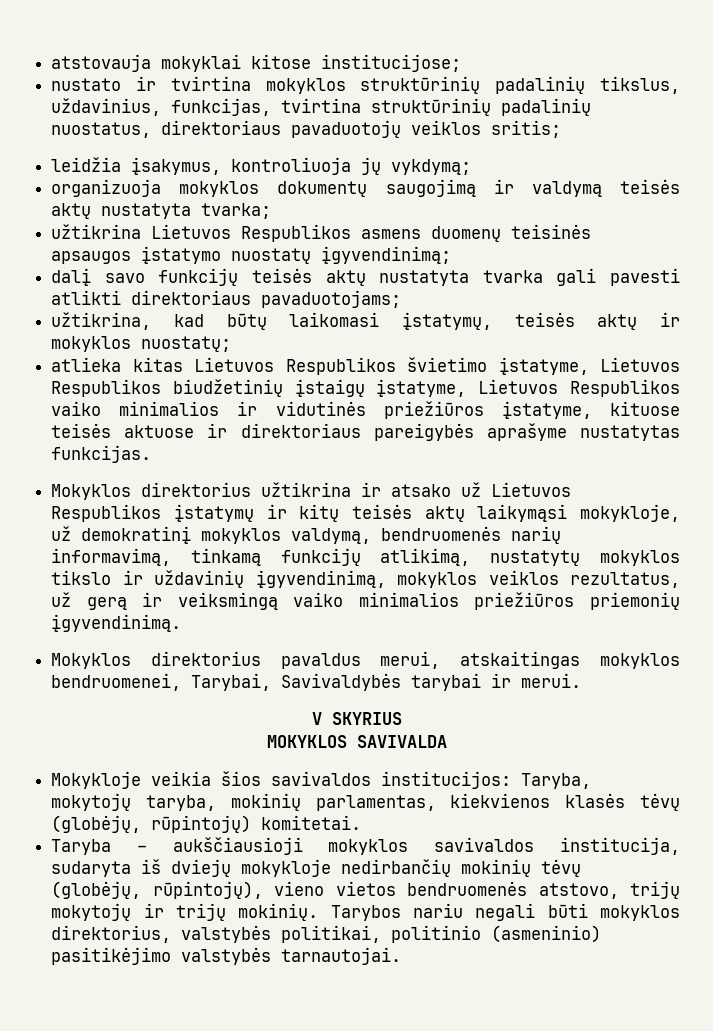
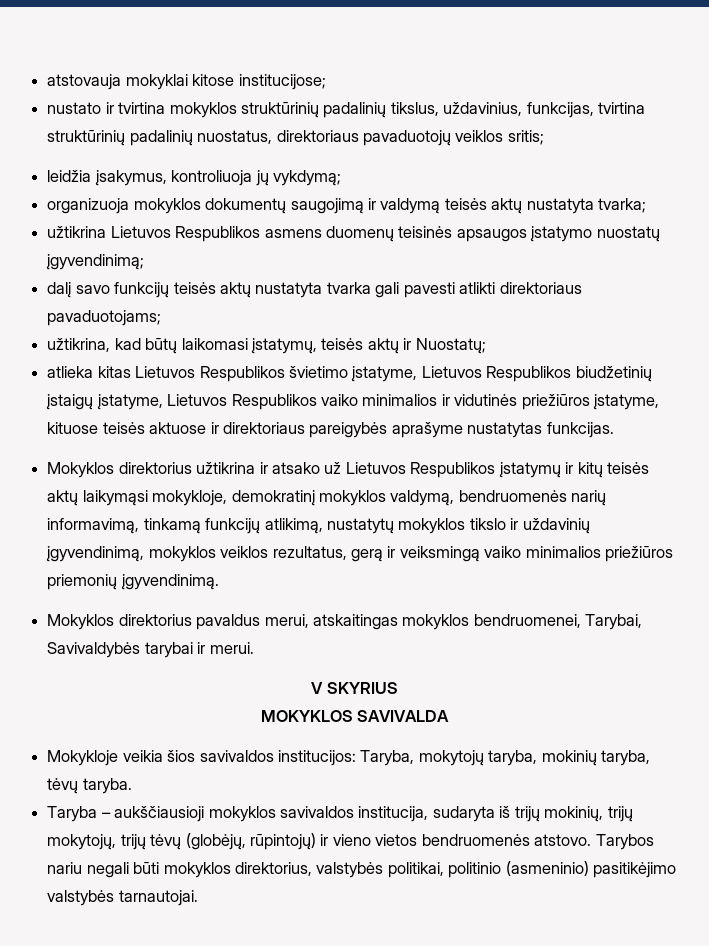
[51,336,232,352] mokyklos nuostatų; -> [415,338,486,354] Nuostatų;
[51,526,72,541] už -> (228, 498) none
[51,592,72,607] už -> (347, 553) none
[315,793,680,811] [51,815,362,833] parlamentas, kiekvienos klasės tėvų (globėjų, rūpintojų) komitetai. -> [601,750,651,766] [47,778,132,794] taryba, tėvų taryba.
[171,859,582,877] [51,881,681,899] [51,903,319,921] dviejų mokykloje nedirbančių mokinių tėvų (globėjų, rūpintojų), vieno vietos bendruomenės atstovo, trijų mokytojų ir trijų mokinių. -> [514,806,633,822] [47,833,592,850] trijų mokinių, trijų mokytojų, trijų tėvų (globėjų, rūpintojų) ir vieno vietos bendruomenės atstovo.

